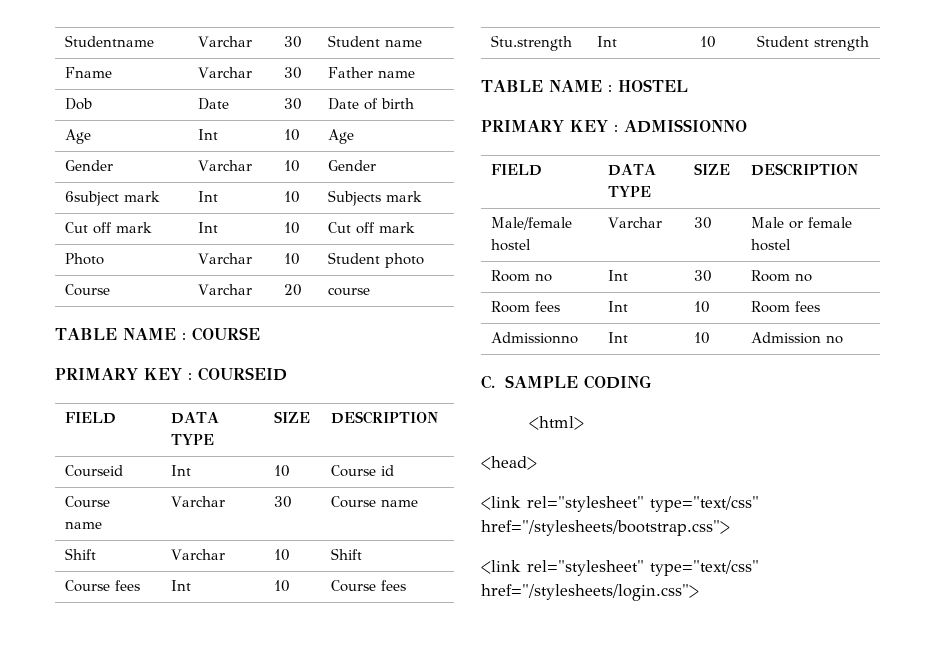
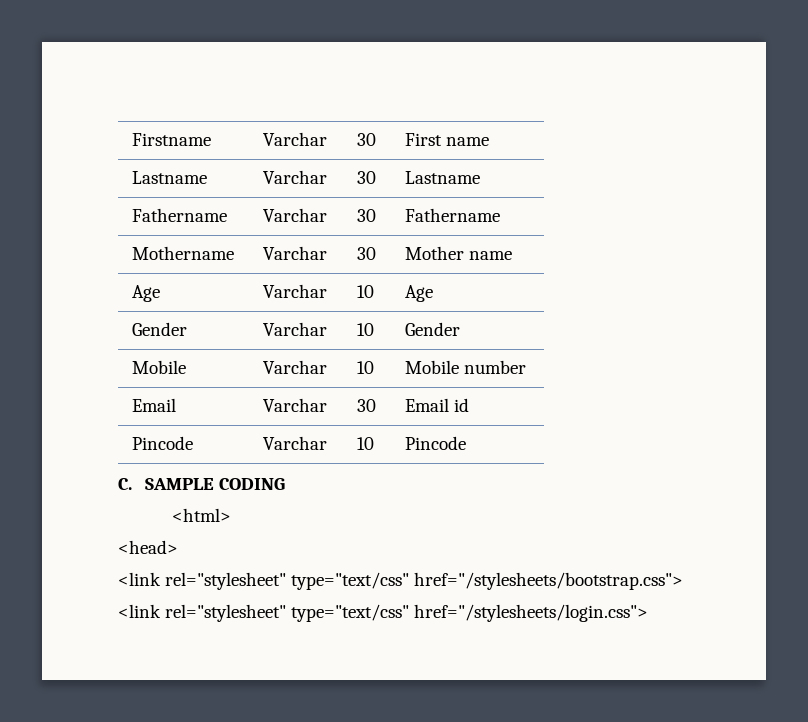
[65,35,155,47] [198,36,253,47] [284,36,303,48] [328,35,423,47] [65,67,113,78] [198,67,253,78] [284,67,303,79] [328,67,416,78] [65,98,93,110] [198,98,230,110] [284,98,303,110] [328,98,415,110] Studentname | Varchar | 30 | Student name // Fname | Varchar | 30 | Father name // Dob | Date | 30 | Date of birth -> [132,133,212,146] [263,132,328,146] [357,133,377,146] [405,133,490,146] [132,171,208,184] [263,170,328,184] [357,171,377,184] [405,171,481,184] [132,208,228,222] [263,208,328,222] [357,209,377,222] [405,208,501,222] [132,246,235,260] [263,246,328,260] [357,247,377,260] [405,246,513,260] Firstname | Varchar | 30 | First name // Lastname | Varchar | 30 | Lastname // Fathername | Varchar | 30 | Fathername // Mothername | Varchar | 30 | Mother name
[198,129,219,140] Int -> [263,284,328,298] Varchar
[65,191,161,206] [198,191,219,202] [284,191,301,203] [328,190,423,206] [65,222,153,234] [198,222,219,233] [284,222,301,234] [328,222,416,234] [65,253,105,265] [198,253,253,264] [284,253,301,265] [328,252,425,268] [65,284,111,296] [198,284,253,295] [284,284,303,296] [328,287,371,296] [55,327,260,341] [55,367,287,381] [65,412,117,424] [171,412,220,424] [171,434,215,445] [274,411,311,423] [331,411,439,424] [65,465,124,477] [171,465,192,476] [274,465,291,477] [331,465,395,477] [65,496,111,508] [65,521,103,529] [171,496,226,507] [274,496,293,508] [331,496,419,508] [65,548,97,560] [171,549,226,560] [274,549,291,561] [331,548,363,560] [65,580,141,592] [171,580,192,591] [274,580,291,592] [331,580,407,592] [491,35,573,51] [597,36,618,47] [700,36,717,48] [757,35,870,51] [481,79,688,92] [481,119,747,133] [491,164,543,176] [608,164,657,176] [608,186,652,197] [694,163,731,175] [751,163,859,176] [491,217,573,230] [491,239,532,251] [608,217,663,228] [694,217,713,229] [751,217,853,229] [751,239,792,251] [491,270,553,282] [608,270,629,281] [694,270,713,282] [751,270,813,282] [491,301,561,313] [608,301,629,312] [694,301,711,313] [751,301,821,313] [491,332,579,344] [608,332,629,343] [694,332,711,344] [751,332,844,344] 6subject mark | Int | 10 | Subjects mark // Cut off mark | Int | 10 | Cut off mark // Photo | Varchar | 10 | Student photo // Course | Varchar | 20 | course // TABLE NAME : COURSE // PRIMARY KEY : COURSEID // FIELD | DATA TYPE | SIZE | DESCRIPTION // Courseid | Int | 10 | Course id // Course name | Varchar | 30 | Course name // Shift | Varchar | 10 | Shift // Course fees | Int | 10 | Course fees // Stu.strength | Int | 10 | Student strength // TABLE NAME : HOSTEL // PRIMARY KEY : ADMISSIONNO // FIELD | DATA TYPE | SIZE | DESCRIPTION // Male/female hostel | Varchar | 30 | Male or female hostel // Room no | Int | 30 | Room no // Room fees | Int | 10 | Room fees // Admissionno | Int | 10 | Admission no -> [132,360,187,374] [263,360,328,374] [357,361,375,374] [405,360,527,374] [132,398,177,412] [263,398,328,412] [357,399,377,412] [405,398,470,412] [132,436,194,450] [263,436,328,450] [357,437,375,450] [405,436,467,450] Mobile | Varchar | 10 | Mobile number // Email | Varchar | 30 | Email id // Pincode | Varchar | 10 | Pincode

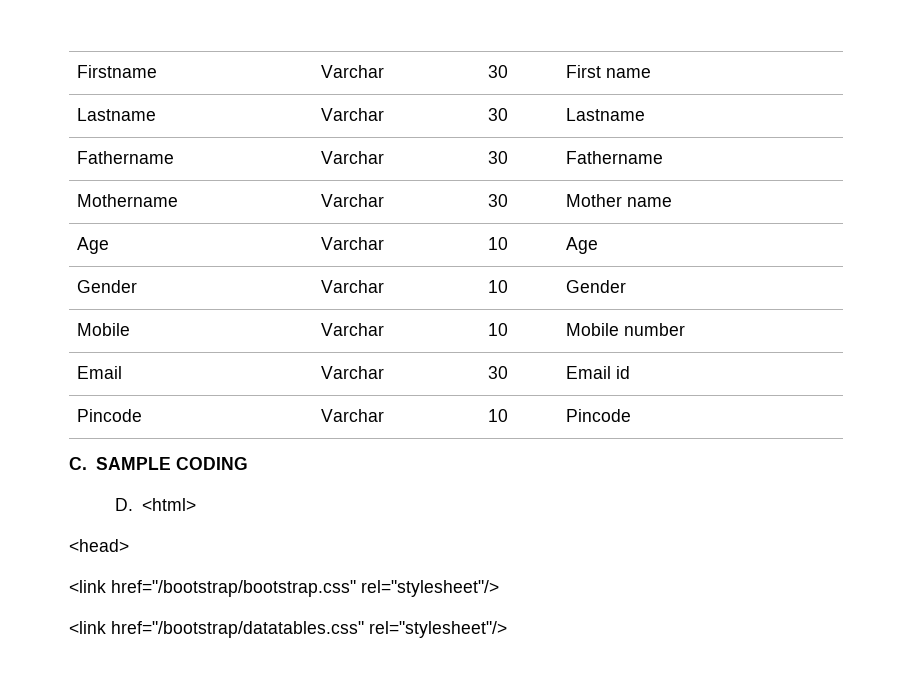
(286, 484) none -> [114,498,133,511] D.
[165,572,684,590] [118,604,649,622] rel="stylesheet" type="text/css" href="/stylesheets/bootstrap.css"> // <link rel="stylesheet" type="text/css" href="/stylesheets/login.css"> -> [111,580,499,597] [69,621,507,638] href="/bootstrap/bootstrap.css" rel="stylesheet"/> // <link href="/bootstrap/datatables.css" rel="stylesheet"/>

